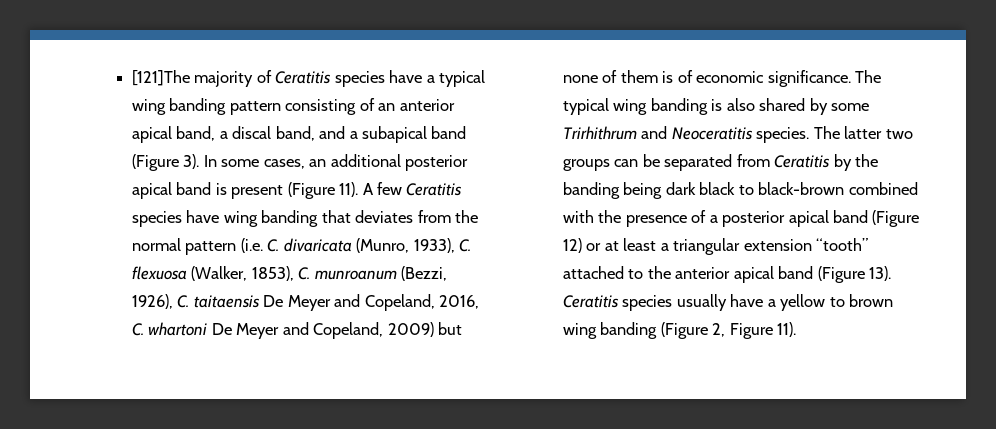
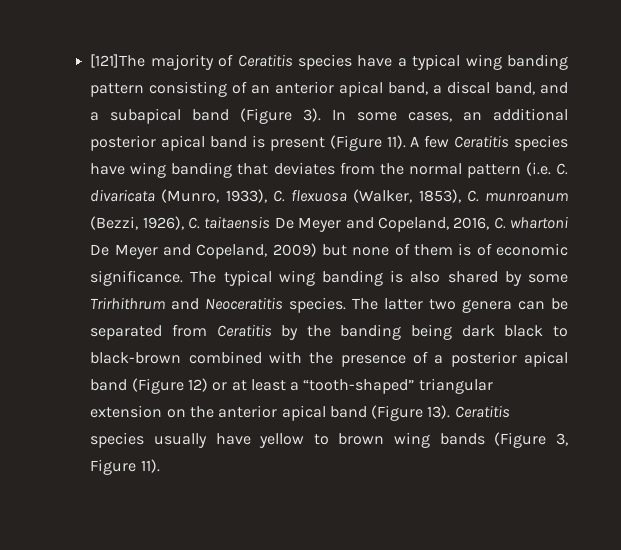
[562,159,610,171] groups -> [462,299,513,313] genera
(669, 247) none -> [303,379,415,394] “tooth-shaped”
[816,238,869,251] [562,266,644,279] “tooth” attached to -> [166,409,186,418] on
[767,299,776,307] a -> (251, 439) none
[600,322,726,339] banding (Figure 2, -> [439,432,569,448] bands (Figure 3,

